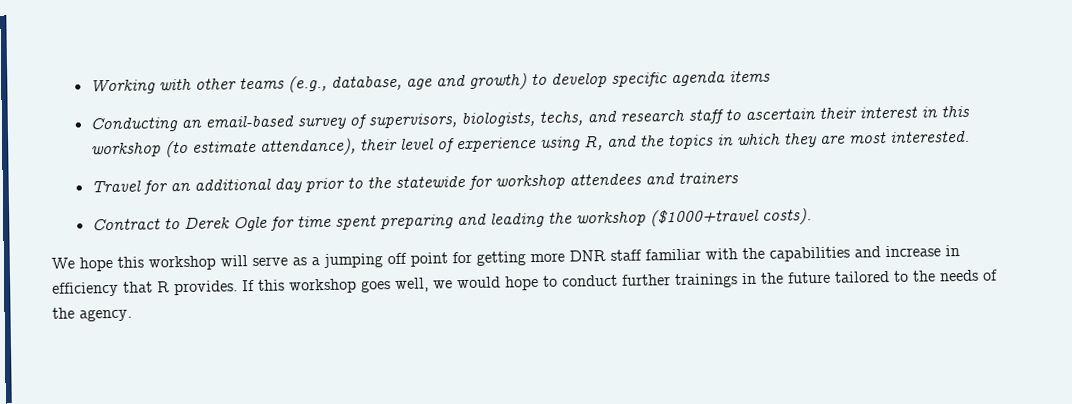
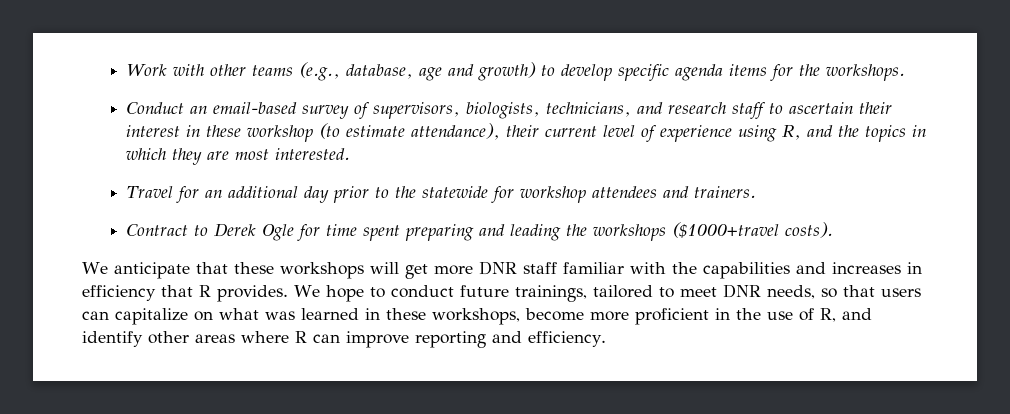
[89,78,156,95] Working -> [126,64,168,76] Work
[89,117,178,133] // Conducting -> [770,64,906,81] [126,102,185,114] for the workshops. // Conduct
[538,111,583,126] techs, -> [546,102,632,117] technicians,
[940,105,970,118] this -> [206,125,242,137] these
(398, 144) none -> [545,126,598,137] current
[677,172,739,184] trainers -> [694,186,757,198] trainers.
[575,211,646,227] workshop -> [593,224,667,241] workshops
[79,251,526,272] hope this workshop will serve as a jumping off point for getting -> [113,262,428,279] anticipate that these workshops will get
[885,245,941,258] increase -> [831,262,901,274] increases
[242,269,998,294] [52,307,132,322] If this workshop goes well, we would hope to conduct further trainings in the future tailored to the needs of the agency. -> [294,284,921,302] [82,308,872,325] [82,331,606,348] We hope to conduct future trainings, tailored to meet DNR needs, so that users can capitalize on what was learned in these workshops, become more proficient in the use of R, and identify other areas where R can improve reporting and efficiency.

